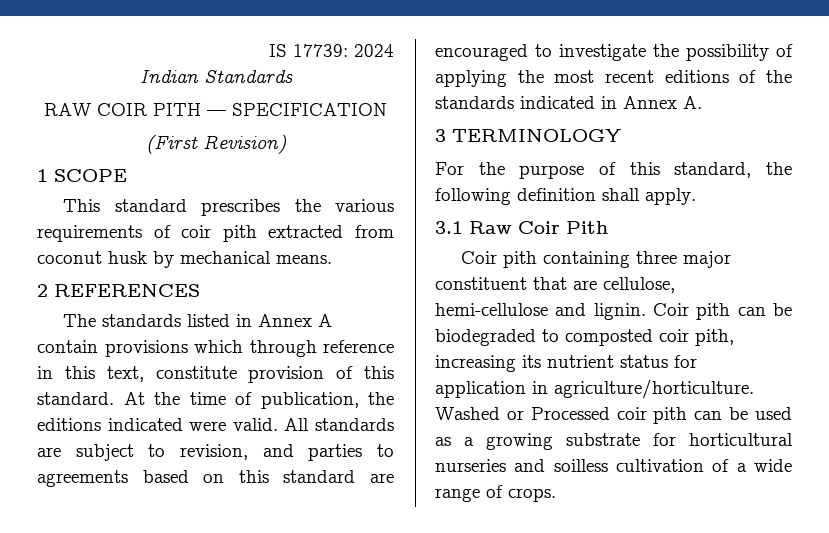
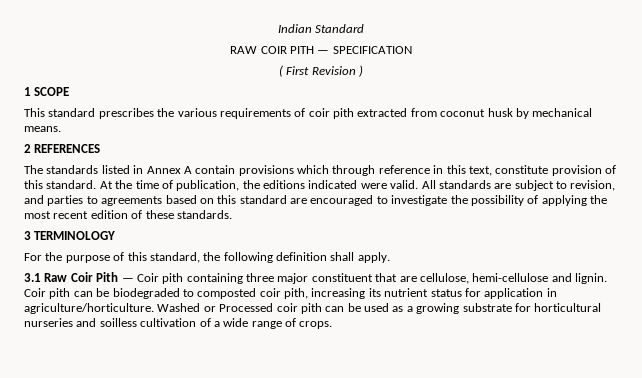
[269,44,394,57] [139,70,293,83] IS 17739: 2024 // Indian Standards -> [277,24,365,33] Indian Standard
[145,134,287,154] (First Revision) -> [278,65,364,77] ( First Revision )
[664,70,792,83] [435,96,702,109] editions of the standards indicated in Annex A. -> [90,210,232,219] edition of these standards.
(608, 227) // -> [121,278,134,282] —

